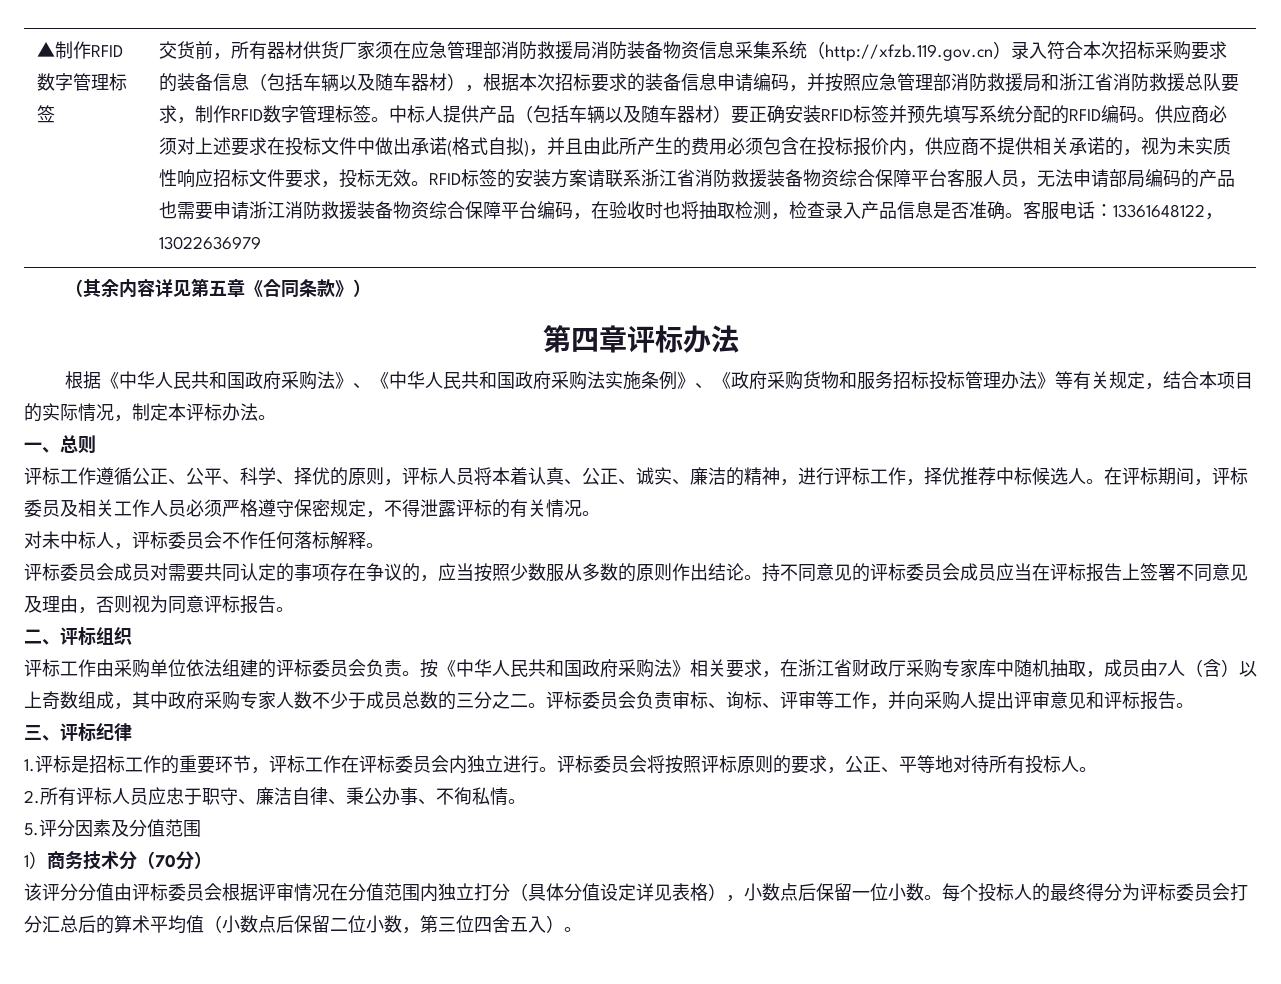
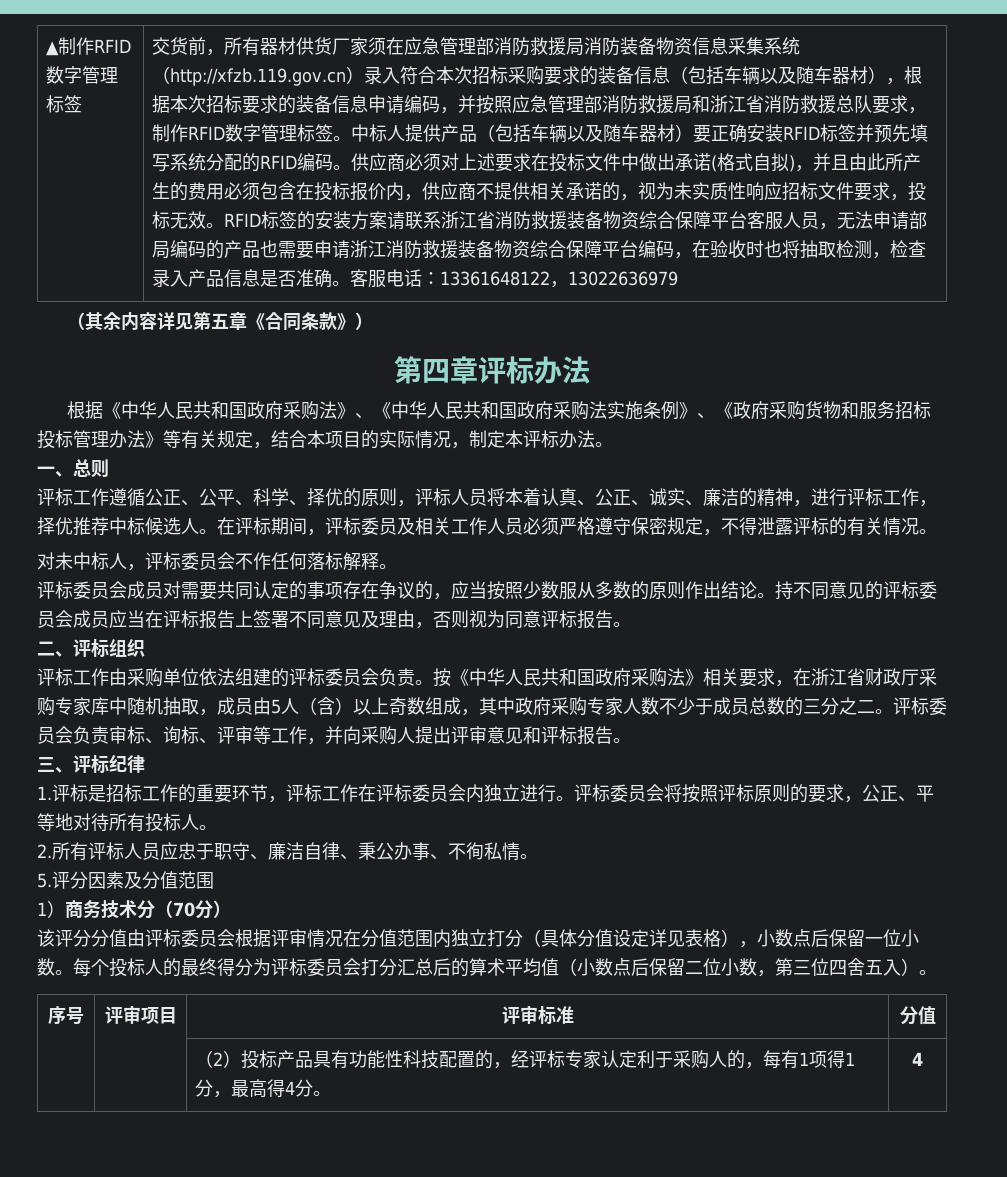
[1158,663,1167,675] 7 -> [271,699,281,714] 5
(582, 929) none -> [48,1006,84,1025] [104,1005,177,1024] [501,1005,574,1024] [899,1006,936,1025] [194,1050,855,1069] [194,1079,331,1098] [912,1052,923,1066] // 序号 | 评审项目 | 评审标准 | 分值 // | | （2）投标产品具有功能性科技配置的，经评标专家认定利于采购人的，每有1项得1分，最高得4分。 | 4

